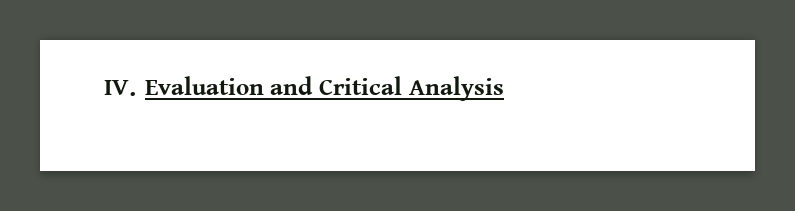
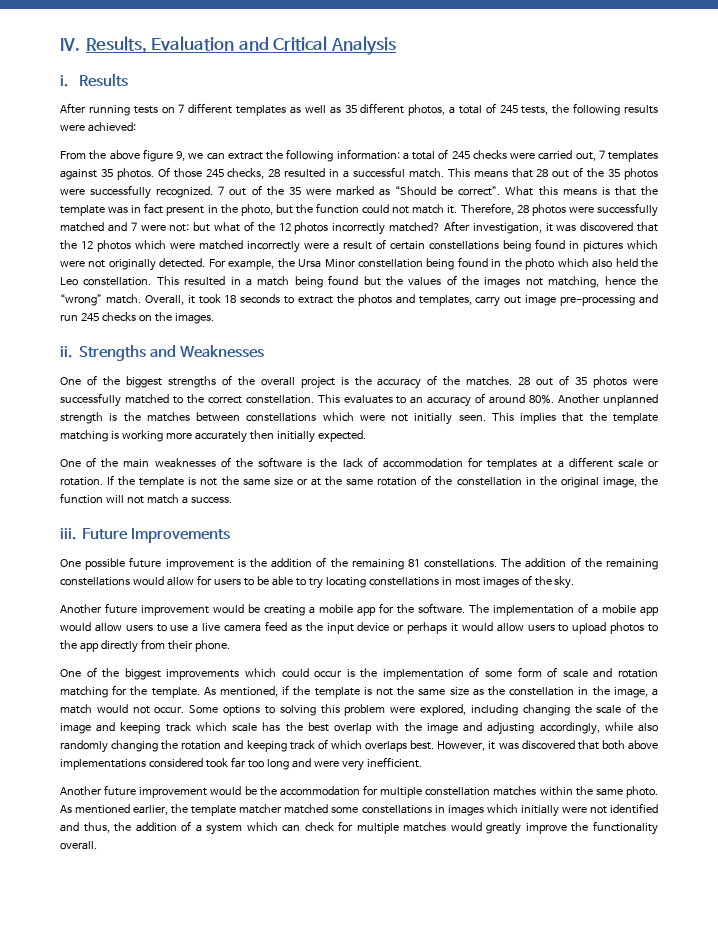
(136, 88) none -> [85,36,147,53] Results,
(504, 88) none -> [60,73,128,87] [60,103,659,116] [60,122,136,132] [60,149,658,162] [60,167,659,180] [60,185,659,199] [60,203,658,217] [60,221,658,235] [60,239,658,253] [60,257,659,271] [60,275,659,288] [60,294,658,307] [60,312,214,324] [60,345,264,361] [60,375,658,389] [60,393,658,407] [60,412,658,425] [60,430,366,443] [60,457,659,470] [60,475,658,488] [60,493,232,504] [60,528,230,543] [60,557,658,570] [60,575,575,589] [60,603,659,616] [60,621,659,634] [60,639,230,653] [60,667,658,680] [60,685,658,698] [60,703,659,716] [60,722,659,735] [60,739,659,753] [60,757,422,771] [60,785,658,798] [60,803,658,817] [60,821,658,835] [60,841,97,850] // i. Results // After running tests on 7 different templates as well as 35 different photos, a total of 245 tests, the following results were achieved: // From the above figure 9, we can extract the following information: a total of 245 checks were carried out, 7 templates against 35 photos. Of those 245 checks, 28 resulted in a successful match. This means that 28 out of the 35 photos were successfully recognized. 7 out of the 35 were marked as “Should be correct”. What this means is that the template was in fact present in the photo, but the function could not match it. Therefore, 28 photos were successfully matched and 7 were not: but what of the 12 photos incorrectly matched? After investigation, it was discovered that the 12 photos which were matched incorrectly were a result of certain constellations being found in pictures which were not originally detected. For example, the Ursa Minor constellation being found in the photo which also held the Leo constellation. This resulted in a match being found but the values of the images not matching, hence the “wrong” match. Overall, it took 18 seconds to extract the photos and templates, carry out image pre-processing and run 245 checks on the images. // ii. Strengths and Weaknesses // One of the biggest strengths of the overall project is the accuracy of the matches. 28 out of 35 photos were successfully matched to the correct constellation. This evaluates to an accuracy of around 80%. Another unplanned strength is the matches between constellations which were not initially seen. This implies that the template matching is working more accurately then initially expected. // One of the main weaknesses of the software is the lack of accommodation for templates at a different scale or rotation. If the template is not the same size or at the same rotation of the constellation in the original image, the function will not match a success. // iii. Future Improvements // One possible future improvement is the addition of the remaining 81 constellations. The addition of the remaining constellations would allow for users to be able to try locating constellations in most images of the sky. // Another future improvement would be creating a mobile app for the software. The implementation of a mobile app would allow users to use a live camera feed as the input device or perhaps it would allow users to upload photos to the app directly from their phone. // One of the biggest improvements which could occur is the implementation of some form of scale and rotation matching for the template. As mentioned, if the template is not the same size as the constellation in the image, a match would not occur. Some options to solving this problem were explored, including changing the scale of the image and keeping track which scale has the best overlap with the image and adjusting accordingly, while also randomly changing the rotation and keeping track of which overlaps best. However, it was discovered that both above implementations considered took far too long and were very inefficient. // Another future improvement would be the accommodation for multiple constellation matches within the same photo. As mentioned earlier, the template matcher matched some constellations in images which initially were not identified and thus, the addition of a system which can check for multiple matches would greatly improve the functionality overall.

